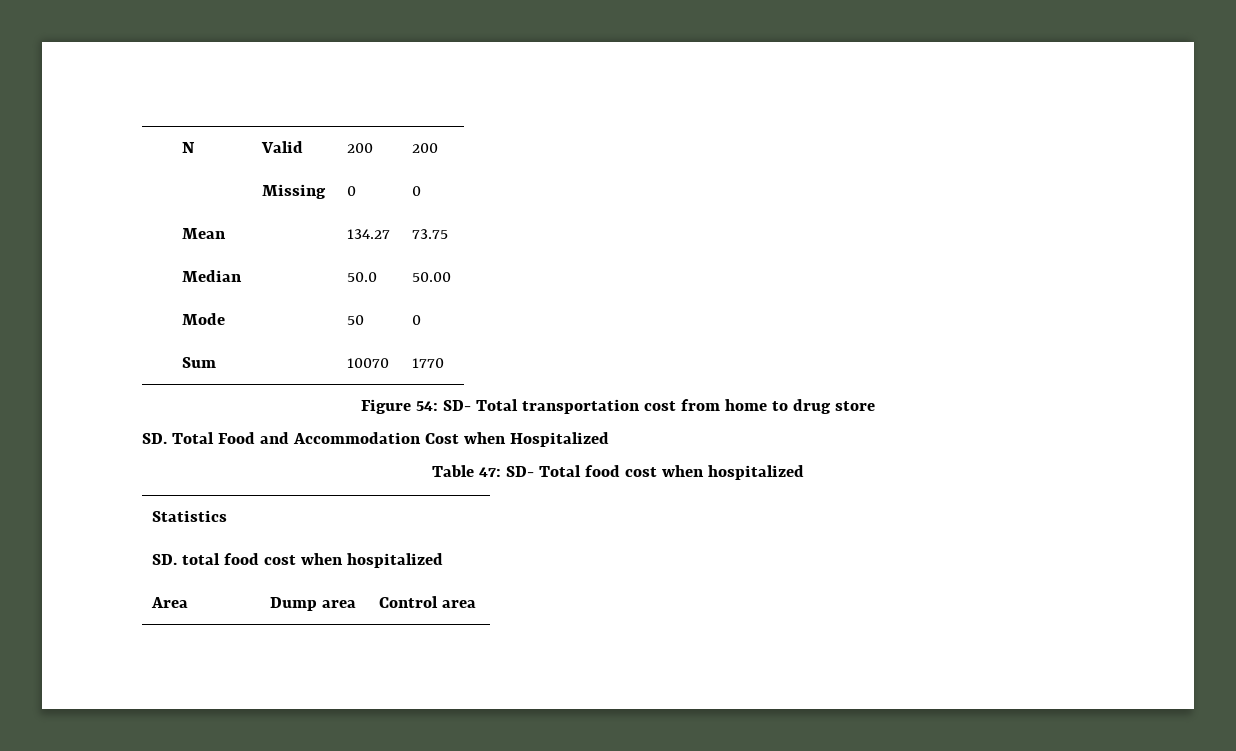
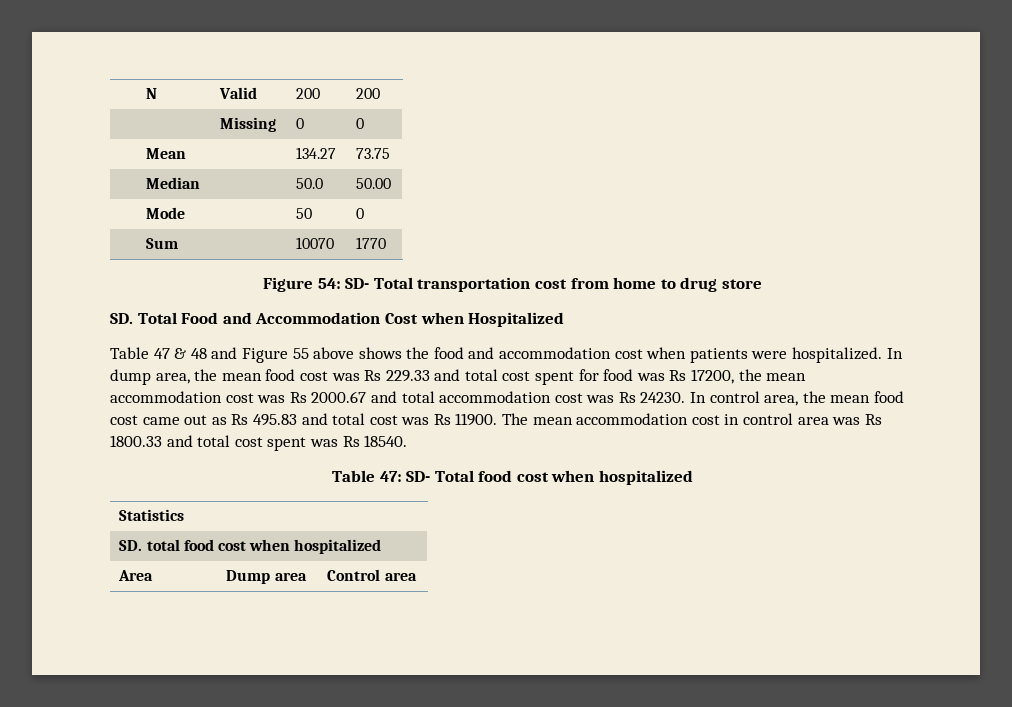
(609, 439) none -> [110,347,903,363] [110,369,807,385] [110,391,905,406] [110,413,882,426] [110,435,408,451] // Table 47 & 48 and Figure 55 above shows the food and accommodation cost when patients were hospitalized. In dump area, the mean food cost was Rs 229.33 and total cost spent for food was Rs 17200, the mean accommodation cost was Rs 2000.67 and total accommodation cost was Rs 24230. In control area, the mean food cost came out as Rs 495.83 and total cost was Rs 11900. The mean accommodation cost in control area was Rs 1800.33 and total cost spent was Rs 18540.

